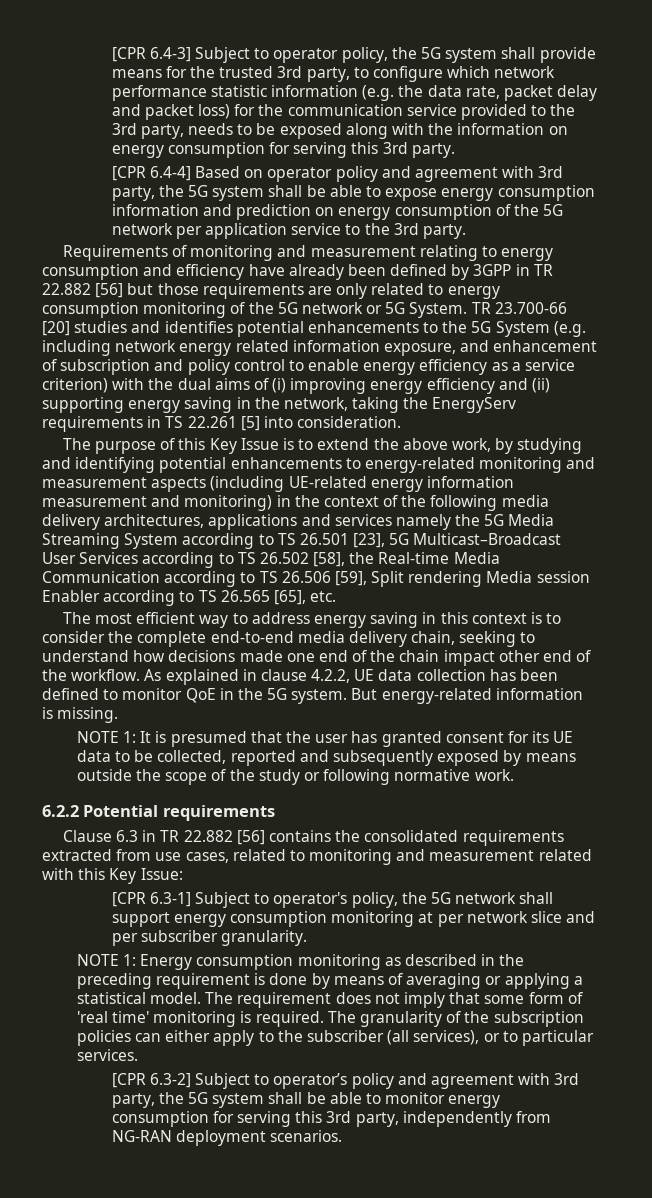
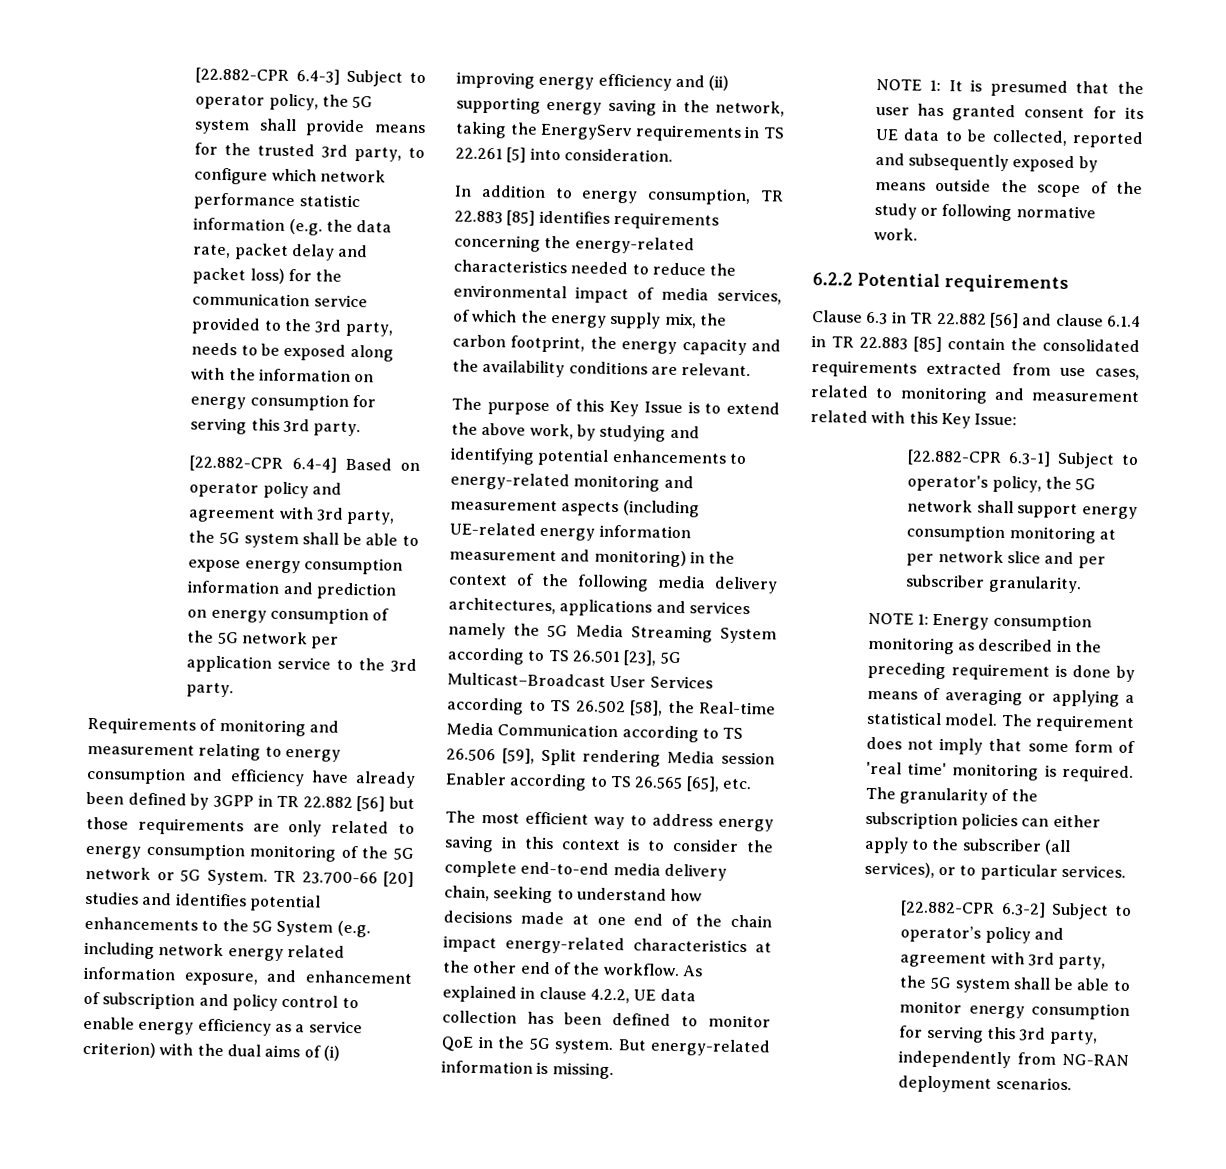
[111,47,146,62] [CPR -> [195,67,290,84] [22.882-CPR
[111,166,146,181] [CPR -> [189,455,284,472] [22.882-CPR
(402, 422) none -> [454,184,784,206] [454,210,719,230] [454,234,695,255] [453,259,737,276] [453,284,782,305] [453,309,727,329] [452,334,781,356] [452,359,752,378] // In addition to energy consumption, TR 22.883 [85] identifies requirements concerning the energy-related characteristics needed to reduce the environmental impact of media services, of which the energy supply mix, the carbon footprint, the energy capacity and the availability conditions are relevant.
(283, 656) none -> [571,914,589,925] at
(495, 658) none -> [505,936,772,955] [443,960,470,973] energy-related characteristics at the
[268,830,331,842] contains -> [1022,313,1141,328] [811,335,1005,353] and clause 6.1.4 in TR 22.883 [85] contain
[111,892,146,907] [CPR -> [907,449,1003,466] [22.882-CPR
[111,1073,146,1088] [CPR -> [900,900,996,917] [22.882-CPR

